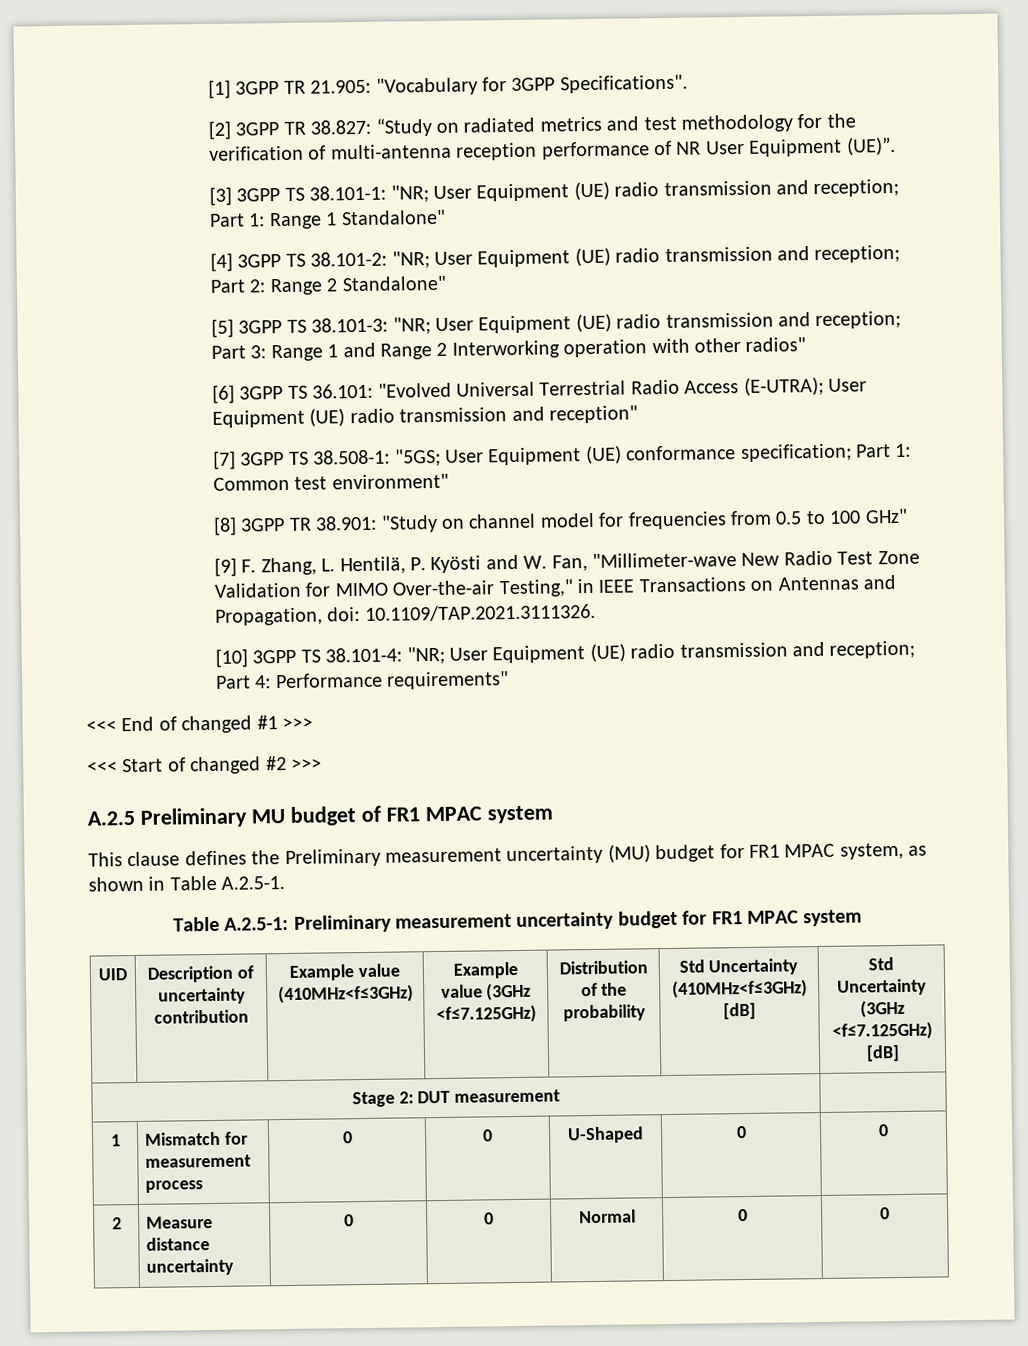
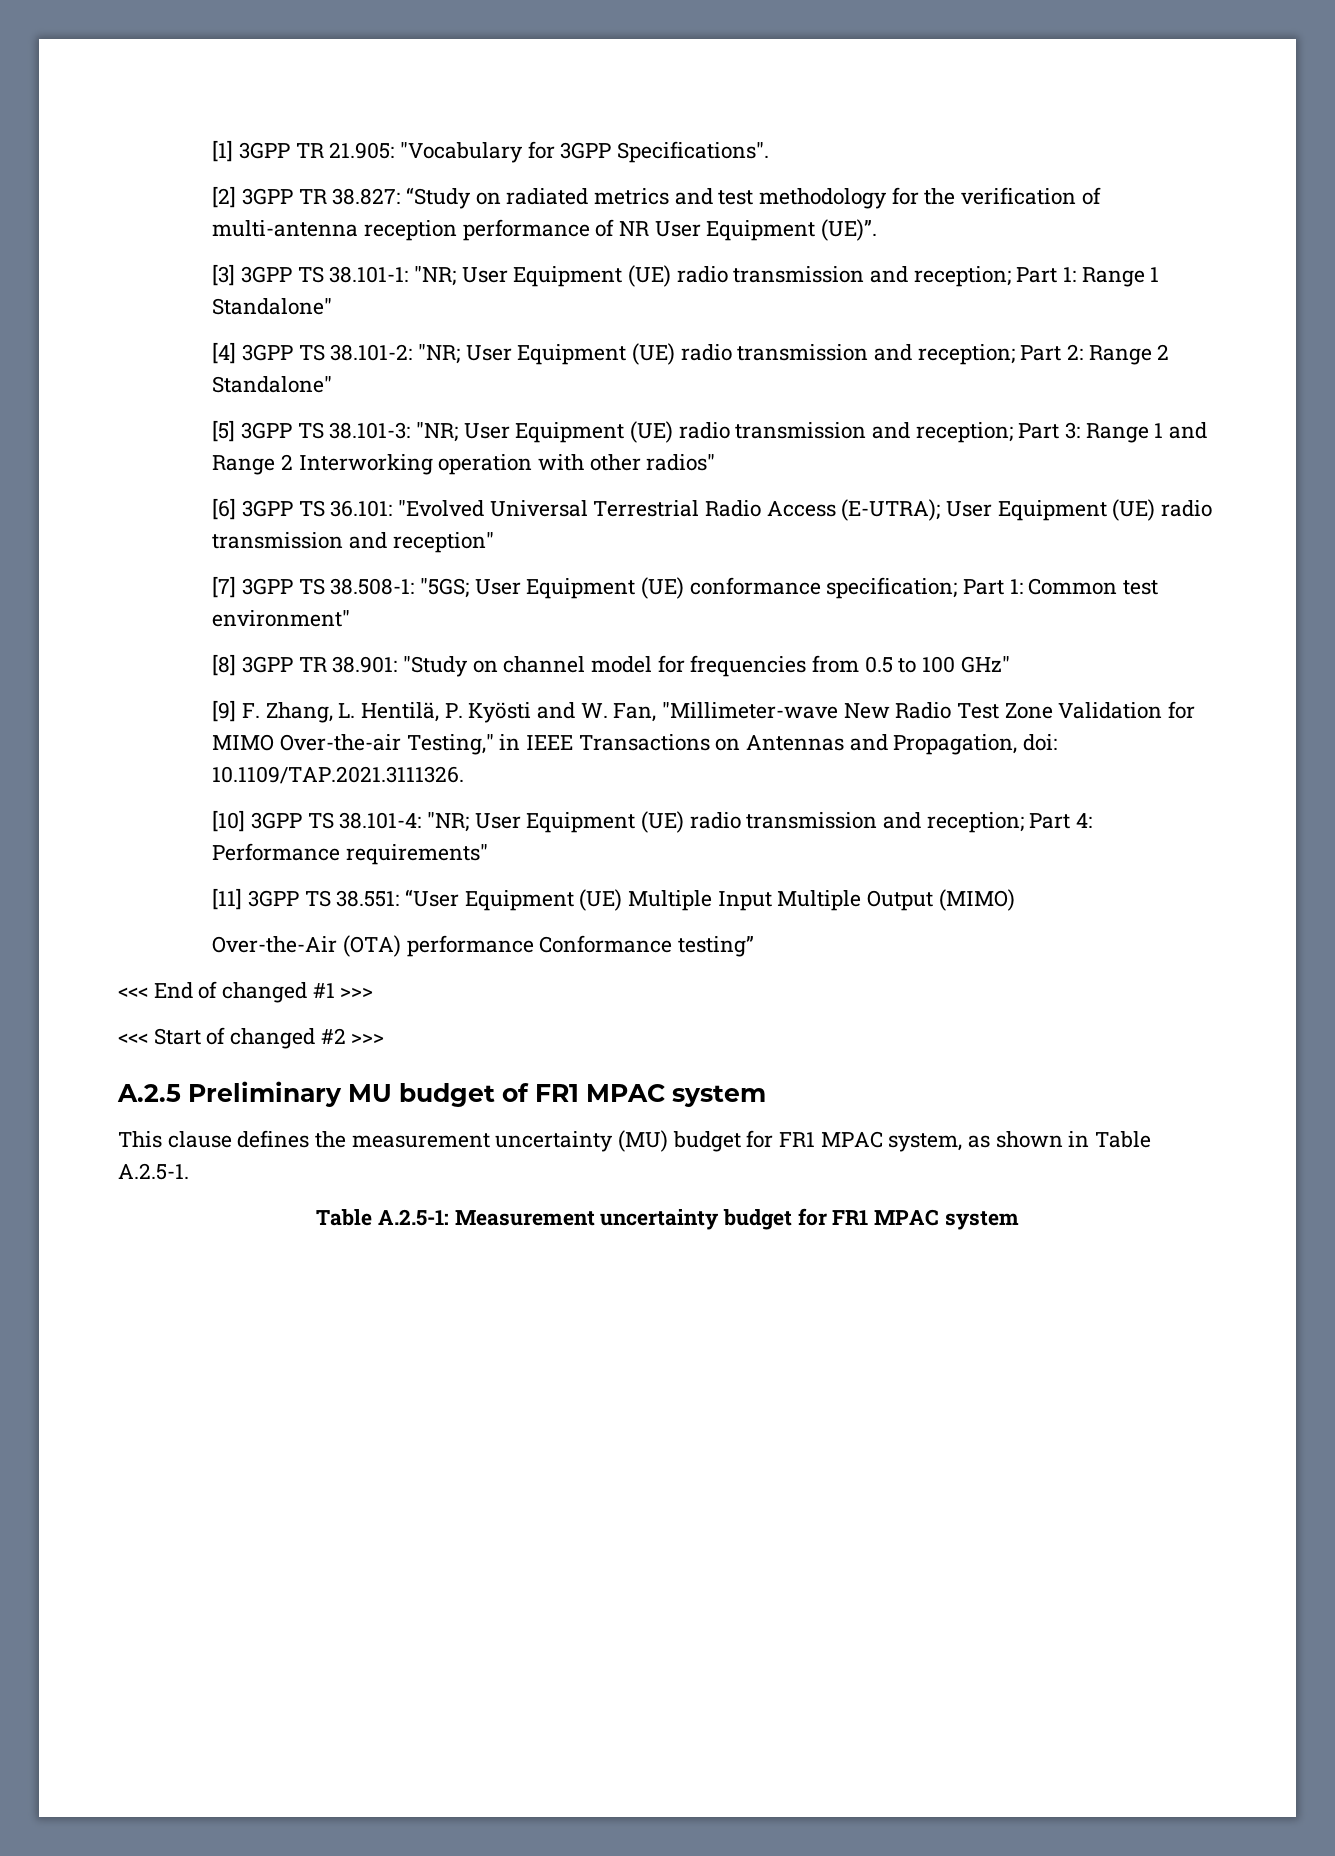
(510, 680) none -> [212,888,1015,911] [212,935,754,957] // [11] 3GPP TS 38.551: “User Equipment (UE) Multiple Input Multiple Output (MIMO) // Over-the-Air (OTA) performance Conformance testing”
[284,848,381,868] Preliminary -> (347, 1139) none
[293,914,512,933] Preliminary measurement -> [454,1210,595,1226] Measurement
[98,968,127,981] [147,965,254,983] [157,987,246,1005] [154,1009,249,1024] [289,963,400,981] [277,984,414,1004] [452,961,518,979] [440,982,532,1001] [435,1004,537,1024] [558,960,648,975] [580,982,628,997] [562,1004,646,1022] [678,958,799,976] [671,979,808,998] [723,1002,756,1020] [868,957,894,971] [837,978,927,996] [859,999,905,1018] [831,1021,933,1040] [865,1044,900,1062] [351,1089,561,1108] [110,1134,121,1147] [144,1131,250,1146] [145,1154,252,1168] [145,1180,204,1193] [341,1131,353,1144] [482,1129,493,1142] [567,1126,644,1144] [735,1126,747,1139] [878,1124,889,1137] [111,1217,122,1230] [146,1215,214,1229] [146,1237,211,1251] [146,1258,235,1276] [343,1214,354,1227] [484,1212,494,1225] [578,1209,636,1224] [737,1208,748,1222] [880,1207,890,1220] // UID | Description of uncertainty contribution | Example value (410MHz<f≤3GHz) | Example value (3GHz <f≤7.125GHz) | Distribution of the probability | Std Uncertainty (410MHz<f≤3GHz) [dB] | Std Uncertainty (3GHz <f≤7.125GHz) [dB] // Stage 2: DUT measurement | // 1 | Mismatch for measurement process | 0 | 0 | U-Shaped | 0 | 0 // 2 | Measure distance uncertainty | 0 | 0 | Normal | 0 | 0 -> (1019, 1220) none

